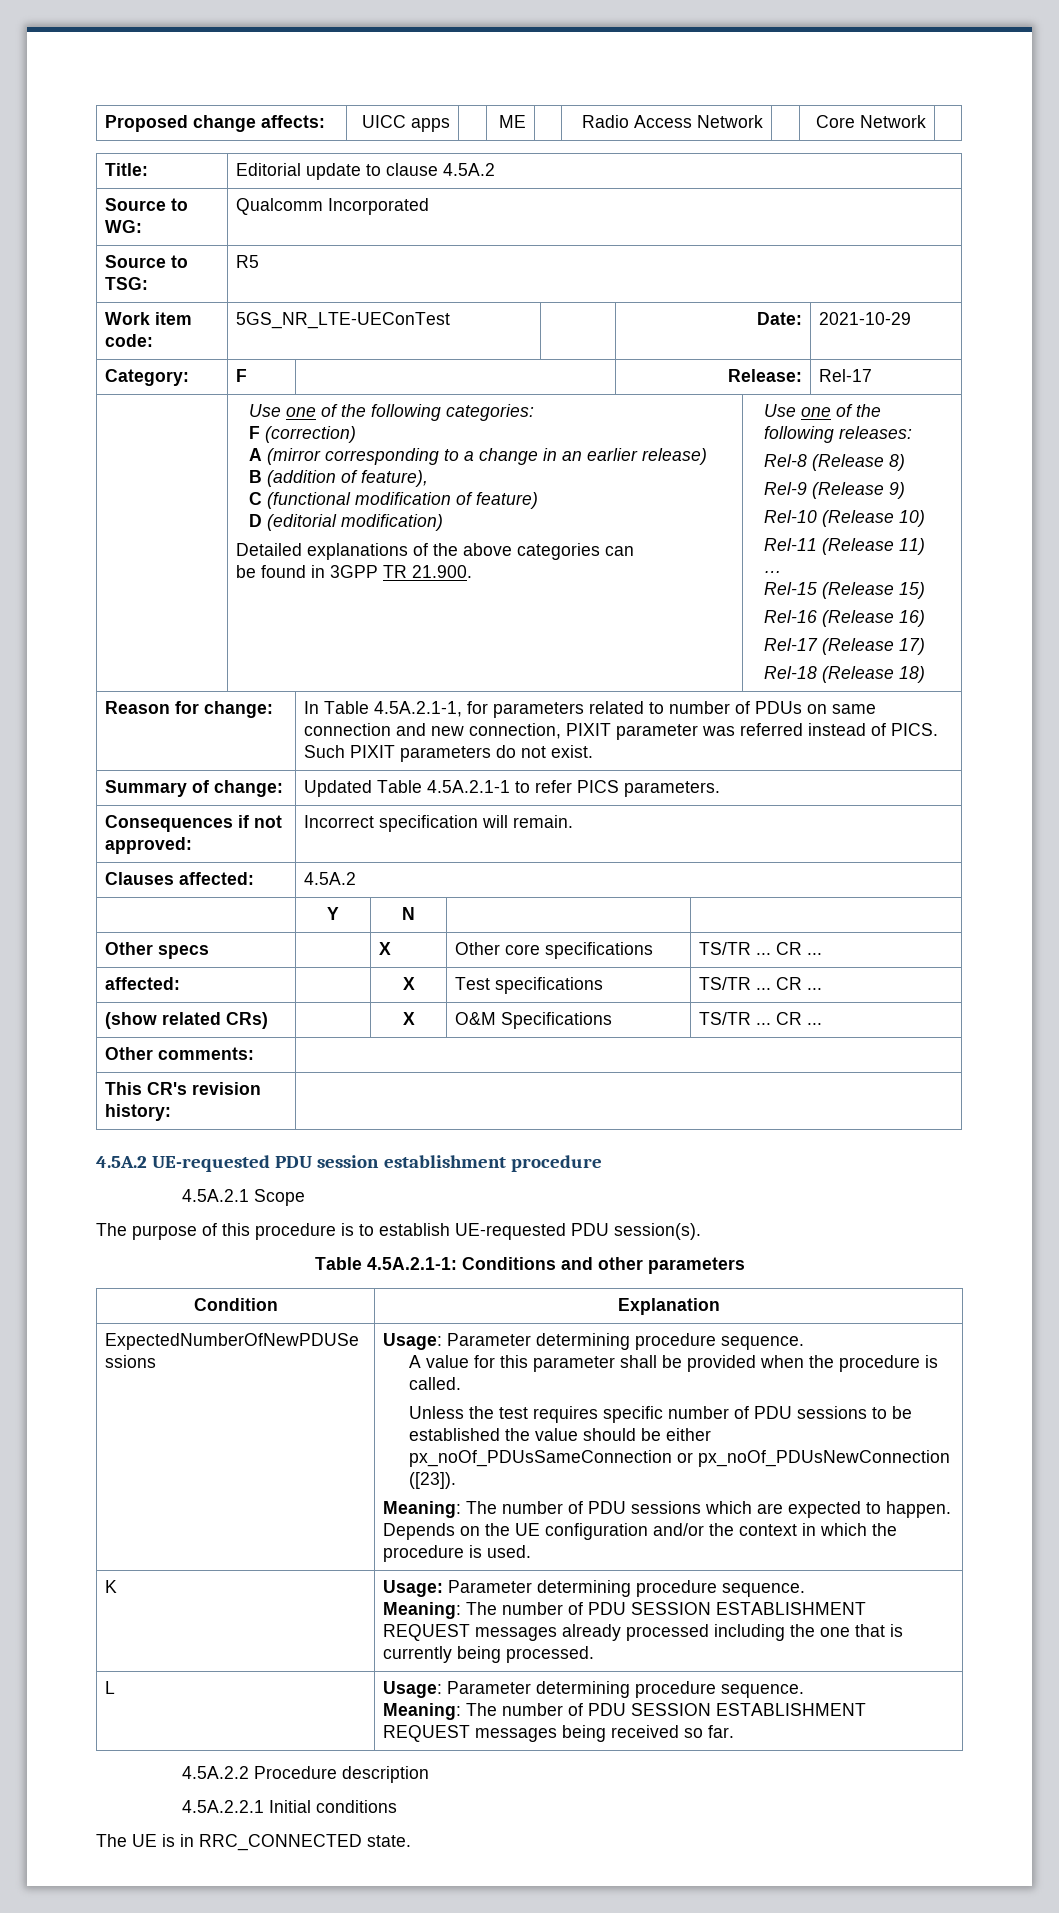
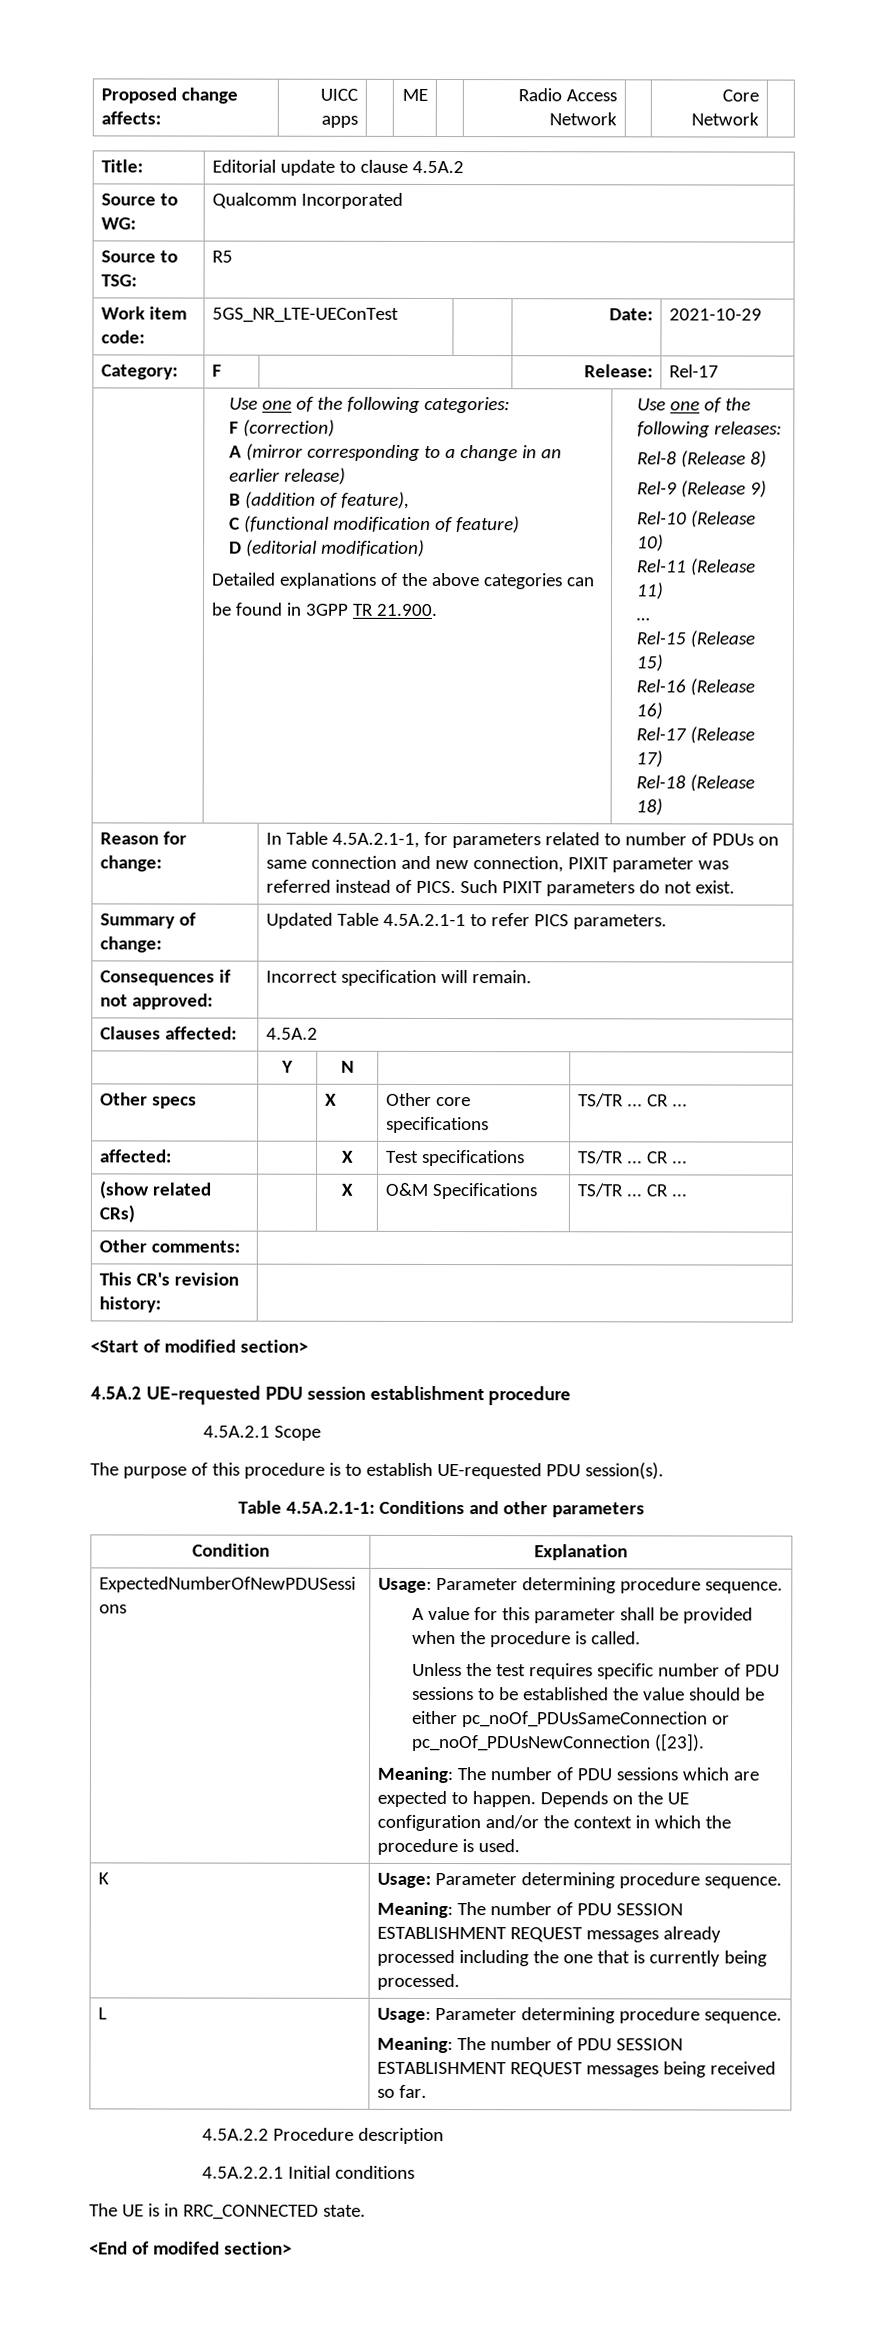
(171, 1112) none -> [90,1339,308,1353] // <Start of modified section>
[408,1450,950,1467] px_noOf_PDUsSameConnection or px_noOf_PDUsNewConnection -> [461,1711,730,1728] [410,1734,651,1752] pc_noOf_PDUsSameConnection or pc_noOf_PDUsNewConnection
(411, 1841) none -> [89,2241,292,2255] // <End of modifed section>

